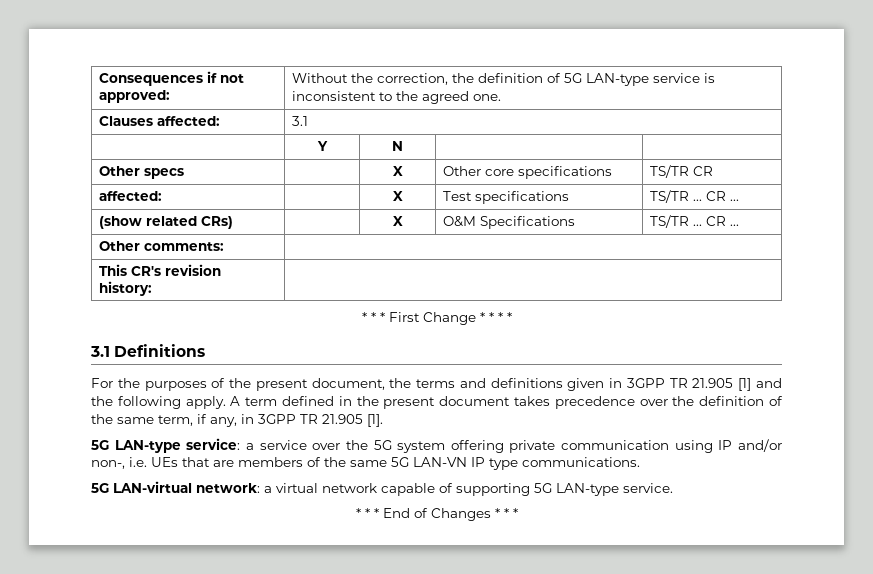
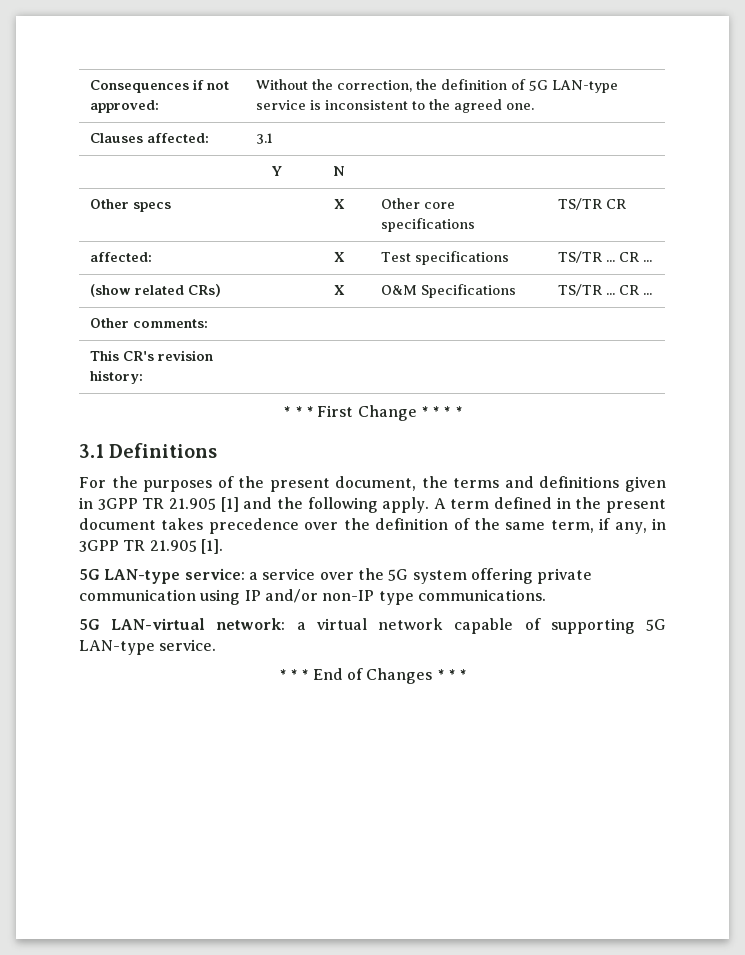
[91,457,485,469] non-, i.e. UEs that are members of the same 5G LAN-VN IP -> [322,590,375,601] non-IP

